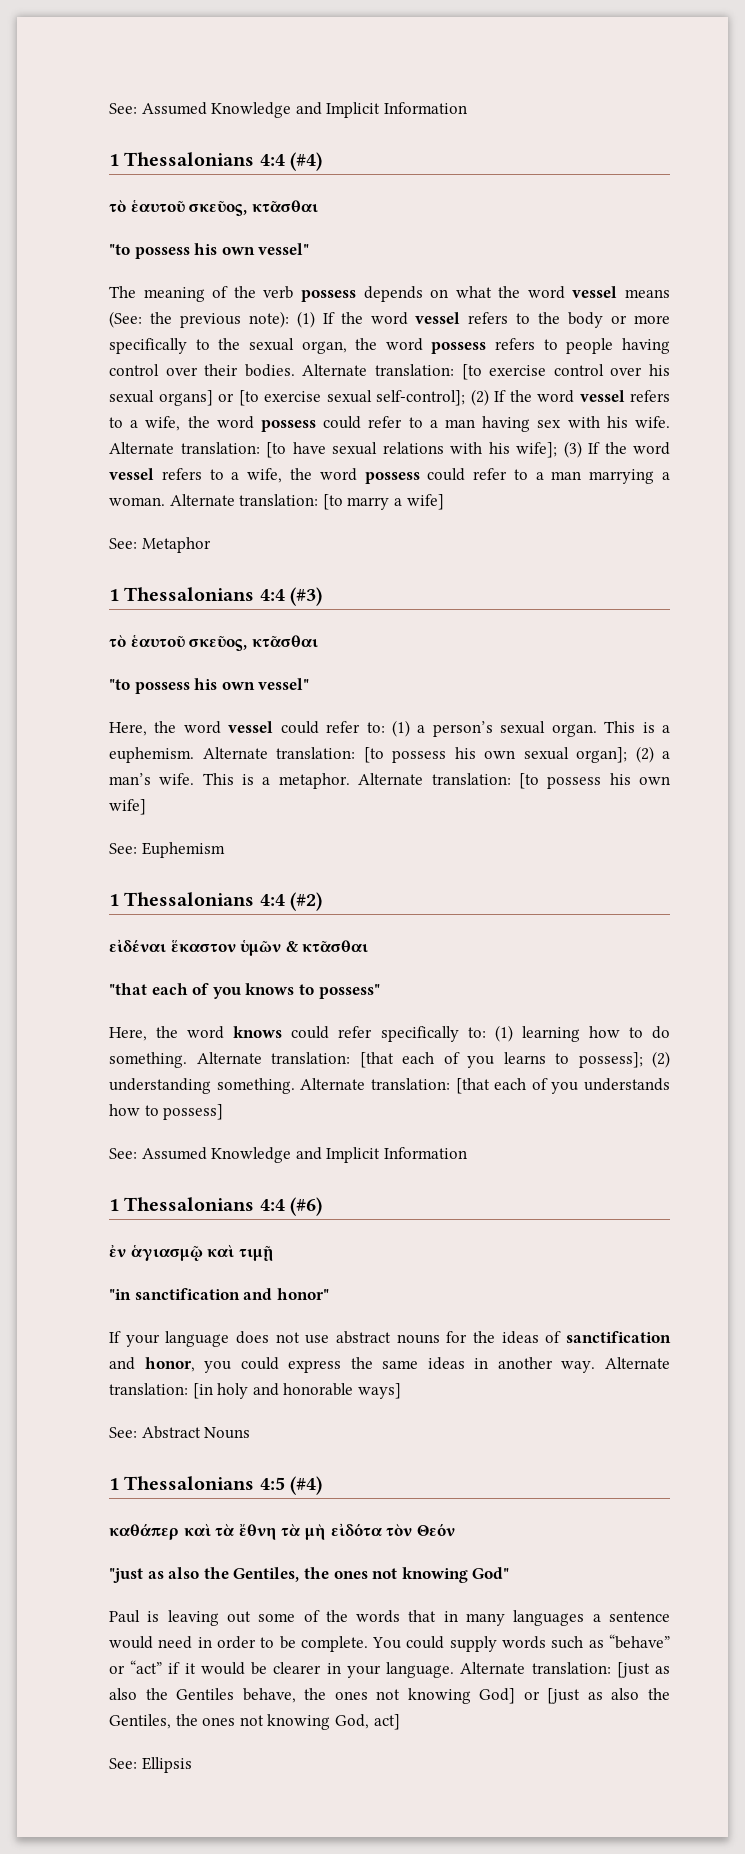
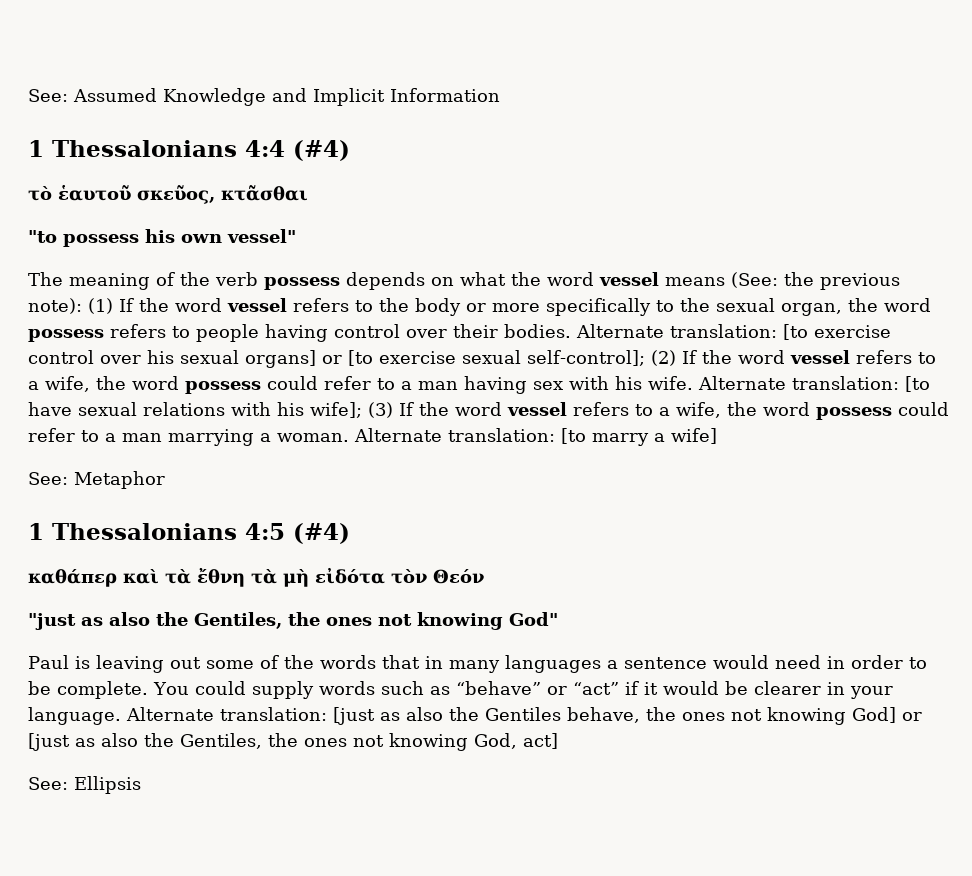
[109,587,323,606] [109,635,318,651] [109,678,310,694] [109,720,671,737] [109,746,670,763] [109,773,671,789] [109,799,146,815] [109,842,225,858] [109,892,323,911] [109,939,369,956] [109,983,380,999] [109,1025,670,1042] [109,1051,670,1068] [109,1078,670,1094] [109,1104,224,1120] [109,1147,467,1163] [109,1197,323,1216] [109,1245,274,1261] [109,1288,329,1300] [109,1331,672,1347] [109,1357,670,1373] [109,1383,401,1399] [109,1426,251,1439] // 1 Thessalonians 4:4 (#3) // τὸ ἑαυτοῦ σκεῦος, κτᾶσθαι // "to possess his own vessel" // Here, the word vessel could refer to: (1) a person’s sexual organ. This is a euphemism. Alternate translation: [to possess his own sexual organ]; (2) a man’s wife. This is a metaphor. Alternate translation: [to possess his own wife] // See: Euphemism // 1 Thessalonians 4:4 (#2) // εἰδέναι ἕκαστον ὑμῶν & κτᾶσθαι // "that each of you knows to possess" // Here, the word knows could refer specifically to: (1) learning how to do something. Alternate translation: [that each of you learns to possess]; (2) understanding something. Alternate translation: [that each of you understands how to possess] // See: Assumed Knowledge and Implicit Information // 1 Thessalonians 4:4 (#6) // ἐν ἁγιασμῷ καὶ τιμῇ // "in sanctification and honor" // If your language does not use abstract nouns for the ideas of sanctification and honor, you could express the same ideas in another way. Alternate translation: [in holy and honorable ways] // See: Abstract Nouns -> (165, 480) none

